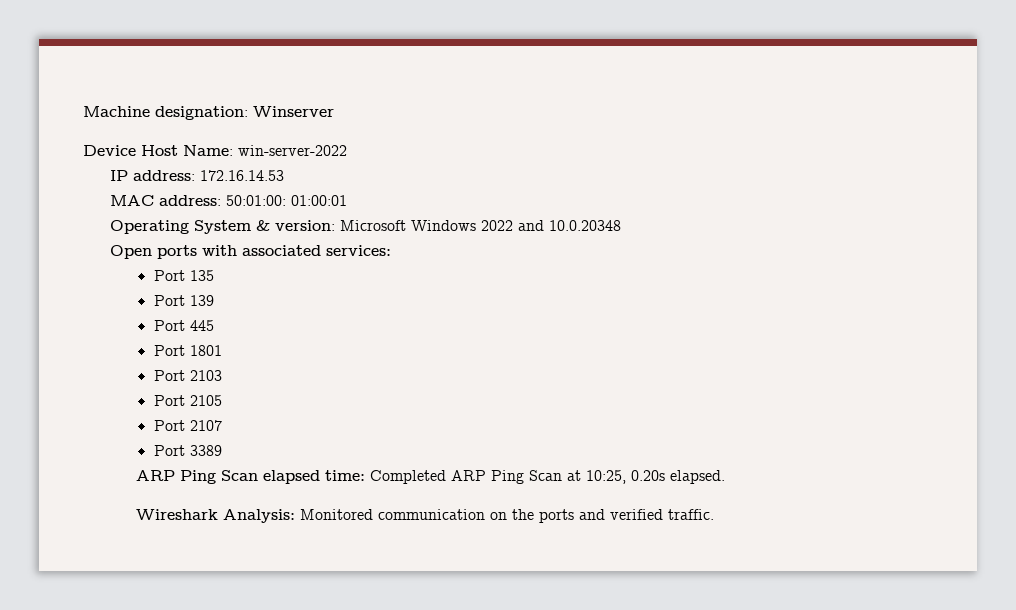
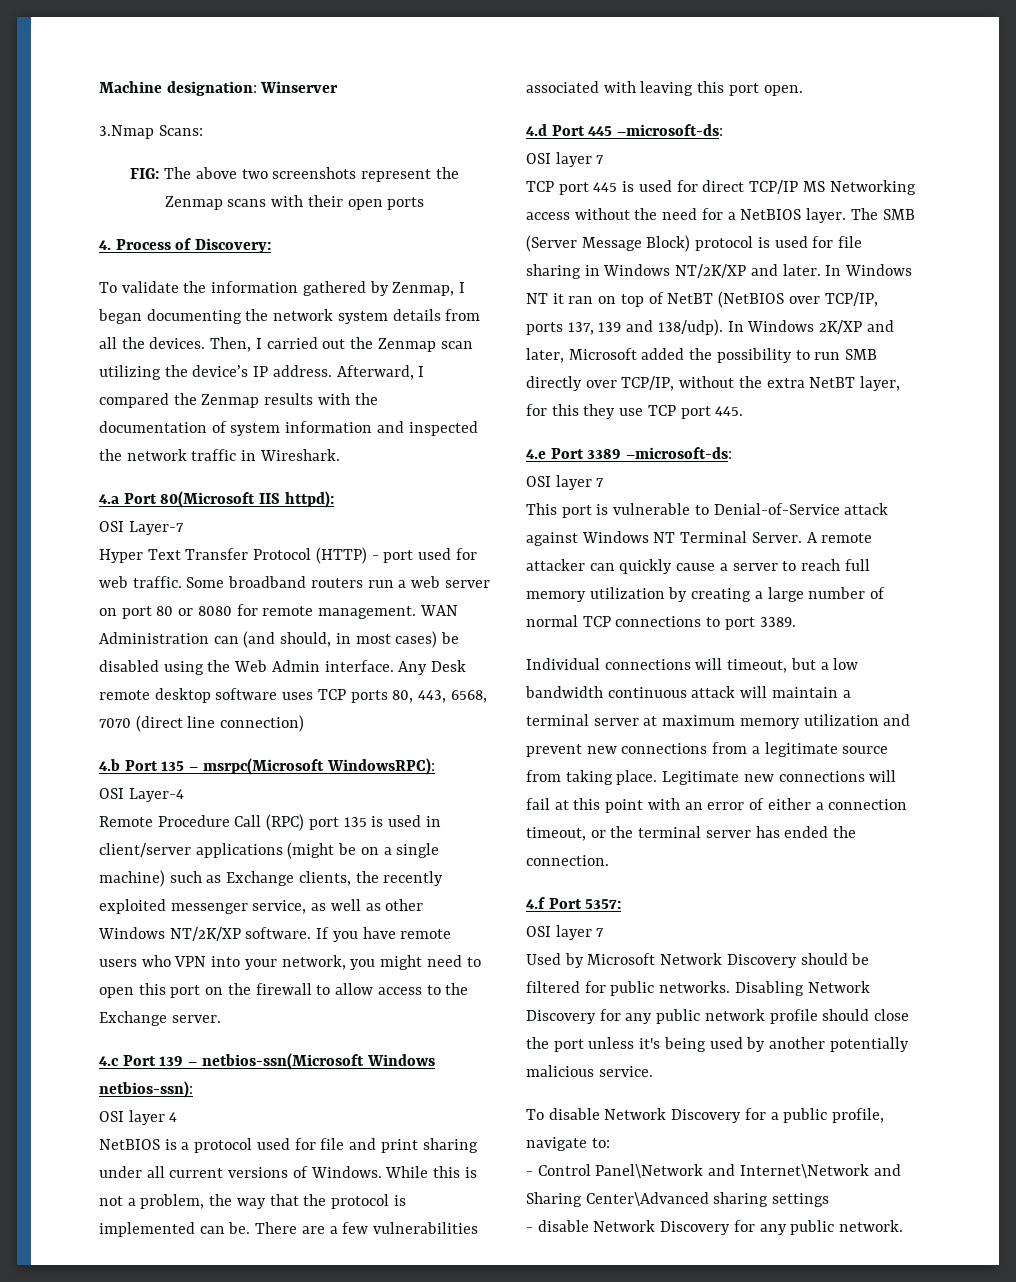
[83,145,347,156] [109,170,284,181] [109,195,347,206] [109,220,621,234] [109,245,391,259] [153,270,214,281] [153,295,214,306] [153,320,214,331] [153,345,222,356] [153,370,222,381] [153,395,222,406] [153,420,222,431] [153,445,222,456] [136,470,726,484] [136,509,715,523] Device Host Name: win-server-2022 // IP address: 172.16.14.53 // MAC address: 50:01:00: 01:00:01 // Operating System & version: Microsoft Windows 2022 and 10.0.20348 // Open ports with associated services: // Port 135 // Port 139 // Port 445 // Port 1801 // Port 2103 // Port 2105 // Port 2107 // Port 3389 // ARP Ping Scan elapsed time: Completed ARP Ping Scan at 10:25, 0.20s elapsed. // Wireshark Analysis: Monitored communication on the ports and verified traffic. -> [99,125,203,139] [130,167,459,182] [164,195,425,210] [99,238,272,253] [99,281,466,296] [98,309,481,324] [99,337,473,352] [99,365,425,380] [99,393,378,408] [99,421,478,436] [99,449,340,461] [99,491,334,508] [99,521,184,535] [99,547,477,564] [99,576,490,588] [99,604,458,619] [99,631,460,648] [99,660,467,675] [99,688,487,703] [99,715,305,732] [99,758,435,775] [99,788,184,802] [99,814,441,831] [99,842,440,859] [99,870,444,887] [99,899,424,914] [98,927,452,942] [99,955,481,970] [99,983,469,998] [99,1011,221,1026] [99,1053,435,1070] [99,1081,193,1098] [99,1110,178,1125] [99,1138,478,1153] [99,1166,477,1178] [99,1194,406,1209] [99,1222,479,1237] [526,81,803,96] [526,124,724,136] [526,152,605,167] [526,180,916,195] [526,208,915,223] [526,235,863,252] [526,264,913,279] [526,291,878,308] [526,319,894,336] [526,348,878,363] [526,376,901,391] [526,404,744,419] [526,447,733,459] [526,475,605,490] [526,503,889,518] [526,531,873,546] [526,559,870,574] [526,587,886,602] [526,615,796,630] [526,658,859,673] [525,686,851,698] [526,714,911,729] [526,742,889,757] [526,770,897,785] [526,798,908,813] [526,826,857,841] [526,855,609,866] [526,897,622,909] [526,925,605,940] [526,953,870,968] [526,981,870,996] [526,1009,910,1024] [526,1037,909,1052] [526,1065,653,1077] [526,1108,885,1123] [526,1137,610,1151] [526,1164,901,1178] [526,1192,830,1207] [526,1220,904,1235] 3.Nmap Scans: // FIG: The above two screenshots represent the Zenmap scans with their open ports // 4. Process of Discovery: // To validate the information gathered by Zenmap, I began documenting the network system details from all the devices. Then, I carried out the Zenmap scan utilizing the device’s IP address. Afterward, I compared the Zenmap results with the documentation of system information and inspected the network traffic in Wireshark. // 4.a Port 80(Microsoft IIS httpd): // OSI Layer-7 // Hyper Text Transfer Protocol (HTTP) - port used for web traffic. Some broadband routers run a web server on port 80 or 8080 for remote management. WAN Administration can (and should, in most cases) be disabled using the Web Admin interface. Any Desk remote desktop software uses TCP ports 80, 443, 6568, 7070 (direct line connection) // 4.b Port 135 – msrpc(Microsoft WindowsRPC): // OSI Layer-4 // Remote Procedure Call (RPC) port 135 is used in client/server applications (might be on a single machine) such as Exchange clients, the recently exploited messenger service, as well as other Windows NT/2K/XP software. If you have remote users who VPN into your network, you might need to open this port on the firewall to allow access to the Exchange server. // 4.c Port 139 – netbios-ssn(Microsoft Windows netbios-ssn): // OSI layer 4 // NetBIOS is a protocol used for file and print sharing under all current versions of Windows. While this is not a problem, the way that the protocol is implemented can be. There are a few vulnerabilities associated with leaving this port open. // 4.d Port 445 –microsoft-ds: // OSI layer 7 // TCP port 445 is used for direct TCP/IP MS Networking access without the need for a NetBIOS layer. The SMB (Server Message Block) protocol is used for file sharing in Windows NT/2K/XP and later. In Windows NT it ran on top of NetBT (NetBIOS over TCP/IP, ports 137, 139 and 138/udp). In Windows 2K/XP and later, Microsoft added the possibility to run SMB directly over TCP/IP, without the extra NetBT layer, for this they use TCP port 445. // 4.e Port 3389 –microsoft-ds: // OSI layer 7 // This port is vulnerable to Denial-of-Service attack against Windows NT Terminal Server. A remote attacker can quickly cause a server to reach full memory utilization by creating a large number of normal TCP connections to port 3389. // Individual connections will timeout, but a low bandwidth continuous attack will maintain a terminal server at maximum memory utilization and prevent new connections from a legitimate source from taking place. Legitimate new connections will fail at this point with an error of either a connection timeout, or the terminal server has ended the connection. // 4.f Port 5357: // OSI layer 7 // Used by Microsoft Network Discovery should be filtered for public networks. Disabling Network Discovery for any public network profile should close the port unless it's being used by another potentially malicious service. // To disable Network Discovery for a public profile, navigate to: // - Control Panel\Network and Internet\Network and Sharing Center\Advanced sharing settings // - disable Network Discovery for any public network.

